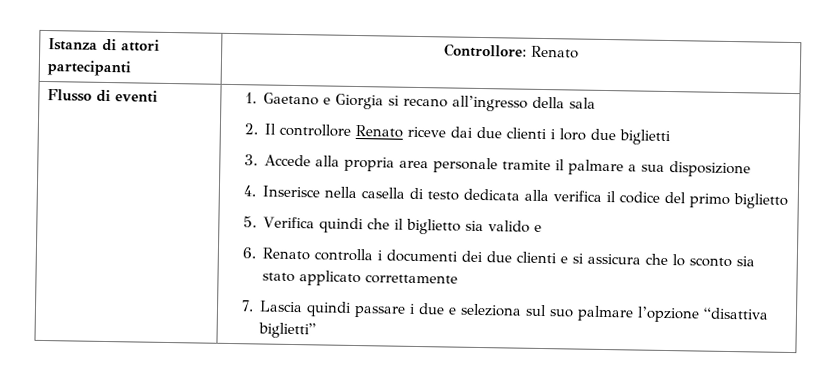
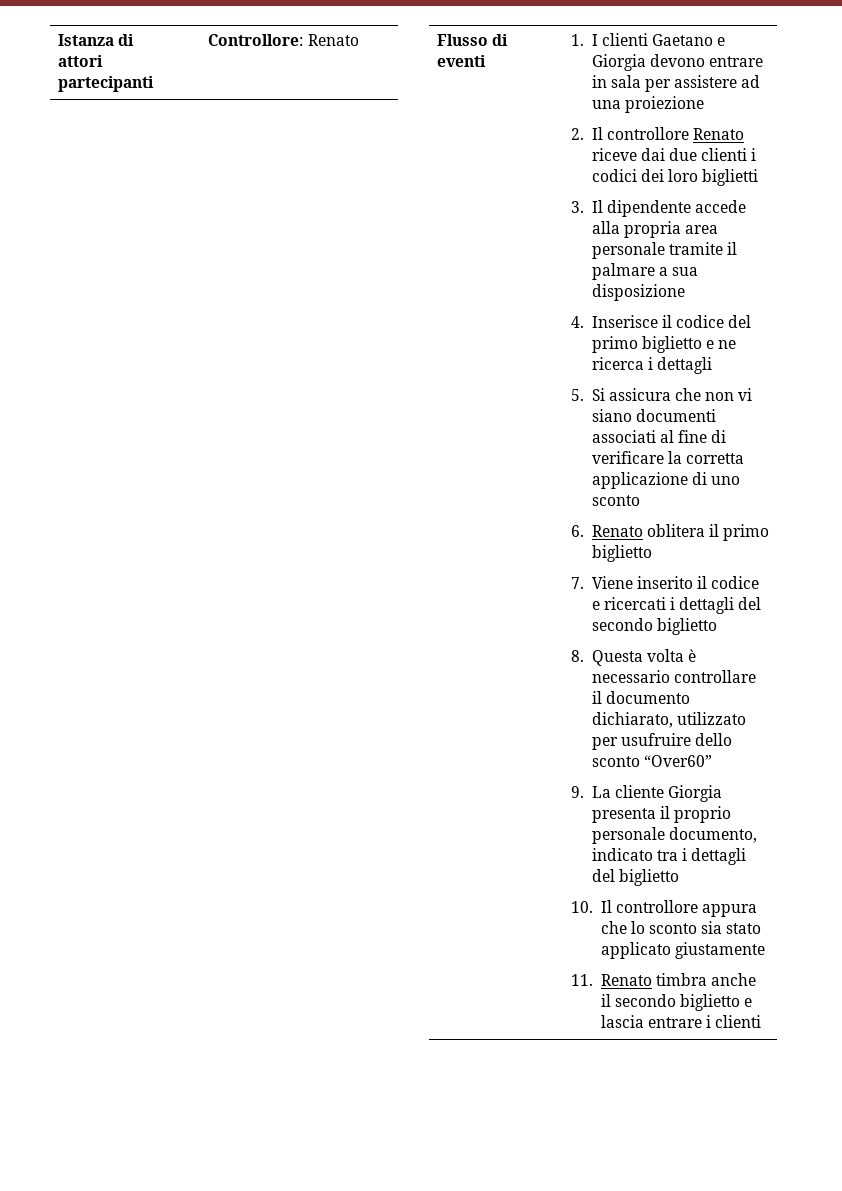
(257, 98) none -> [591,33,648,46] I clienti
[388,95,597,112] si recano all’ingresso della sala -> [649,54,763,67] [591,75,761,92] [591,96,704,113] devono entrare in sala per assistere ad una proiezione
[559,128,617,141] loro due -> [591,169,698,182] codici dei loro
[264,154,312,167] Accede -> [591,200,746,217] Il dipendente accede
[324,186,603,202] nella casella di testo dedicata alla verifica -> (658, 321) none
[242,216,543,235] [241,247,642,265] // 5. Verifica quindi che il biglietto sia valido e // 6. Renato controlla i documenti dei due clienti e si assicura -> [705,340,737,349] [591,357,712,374] [570,388,753,401] [591,409,716,422] [591,430,727,443] [591,451,744,464] [591,472,740,489] [591,495,640,506] [570,524,770,541] [591,545,652,562] [570,576,760,589] [591,597,762,614] [591,618,717,635] [570,649,696,666] [591,670,756,683] [591,691,690,704] [591,712,746,728] [591,733,732,750] [591,755,712,767] [570,785,722,802] [591,806,731,823] [591,827,757,844] [591,848,747,865] [591,869,679,886] [570,900,757,917] e ne ricerca i dettagli // 5. Si assicura che non vi siano documenti associati al fine di verificare la corretta applicazione di uno sconto // 6. Renato oblitera il primo biglietto // 7. Viene inserito il codice e ricercati i dettagli del secondo biglietto // 8. Questa volta è necessario controllare il documento dichiarato, utilizzato per usufruire dello sconto “Over60” // 9. La cliente Giorgia presenta il proprio personale documento, indicato tra i dettagli del biglietto // 10. Il controllore appura
[365,274,459,285] [240,300,770,323] [258,322,317,339] correttamente // 7. Lascia quindi passare i due e seleziona sul suo palmare l’opzione “disattiva biglietti” -> [674,942,765,959] [570,973,756,986] [600,994,753,1011] [600,1015,762,1028] giustamente // 11. Renato timbra anche il secondo biglietto e lascia entrare i clienti

